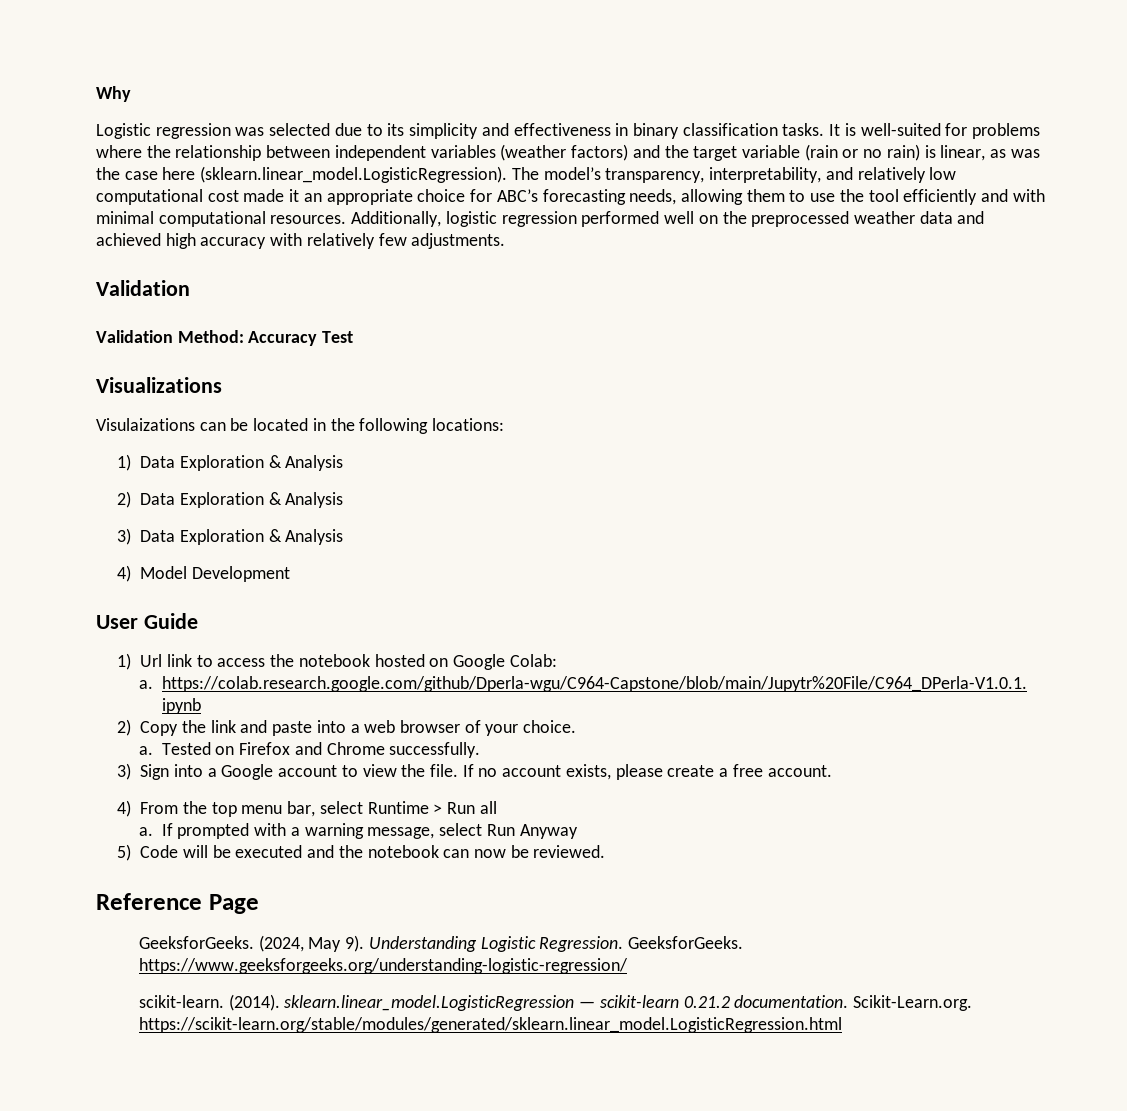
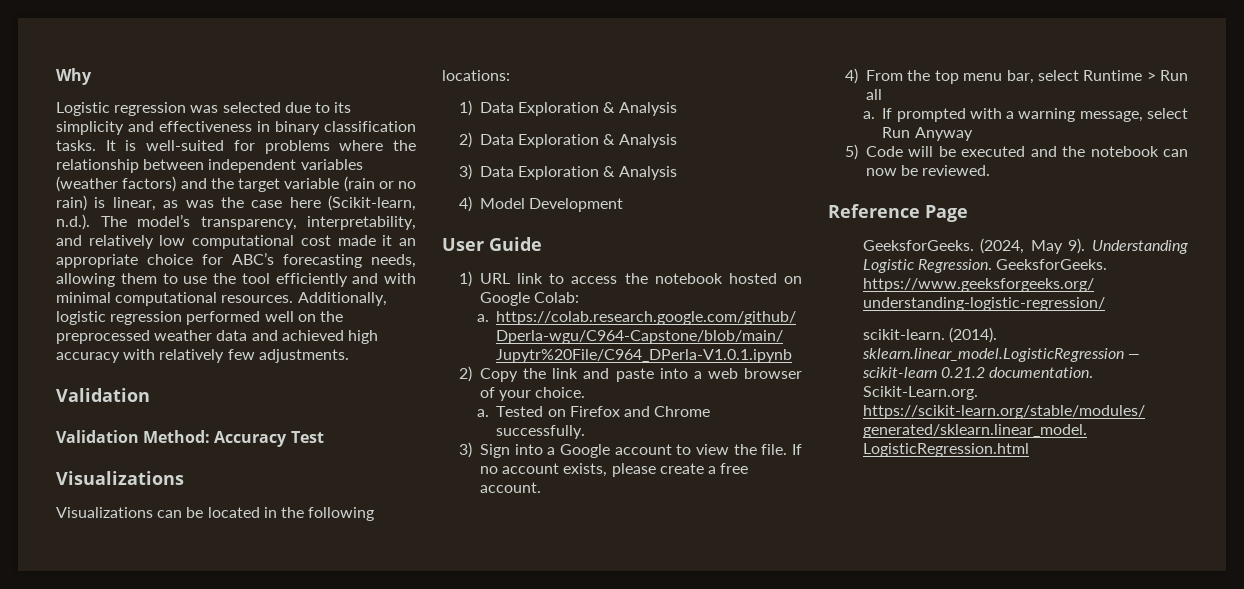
[200,166,508,183] (sklearn.linear_model.LogisticRegression). -> [328,195,416,211] [56,214,90,230] (Scikit-learn, n.d.).
[96,418,195,431] Visulaizations -> [56,507,153,518] Visualizations
[140,654,163,667] Url -> [480,273,511,284] URL

